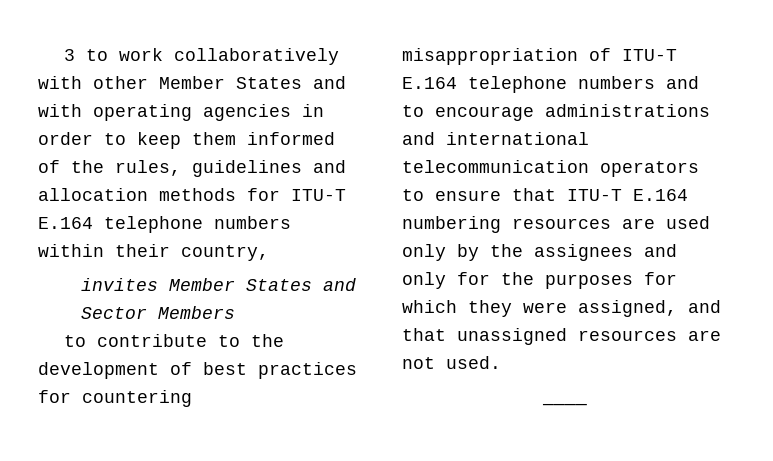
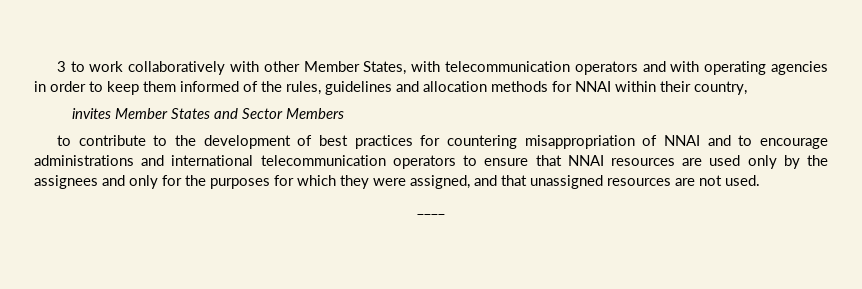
[236,77,302,89] States -> [363,61,638,75] States, with telecommunication operators
[291,189,346,201] [38,216,291,233] ITU-T E.164 telephone numbers -> [575,81,611,92] NNAI
[622,49,677,61] [402,76,655,93] ITU-T E.164 telephone numbers -> [663,135,700,146] NNAI
[567,189,688,201] [402,216,501,233] ITU-T E.164 numbering -> [567,155,604,166] NNAI

